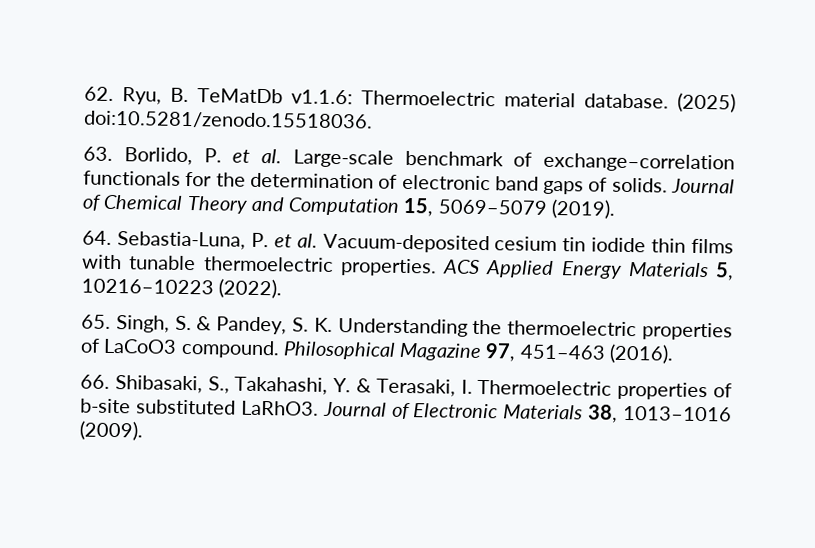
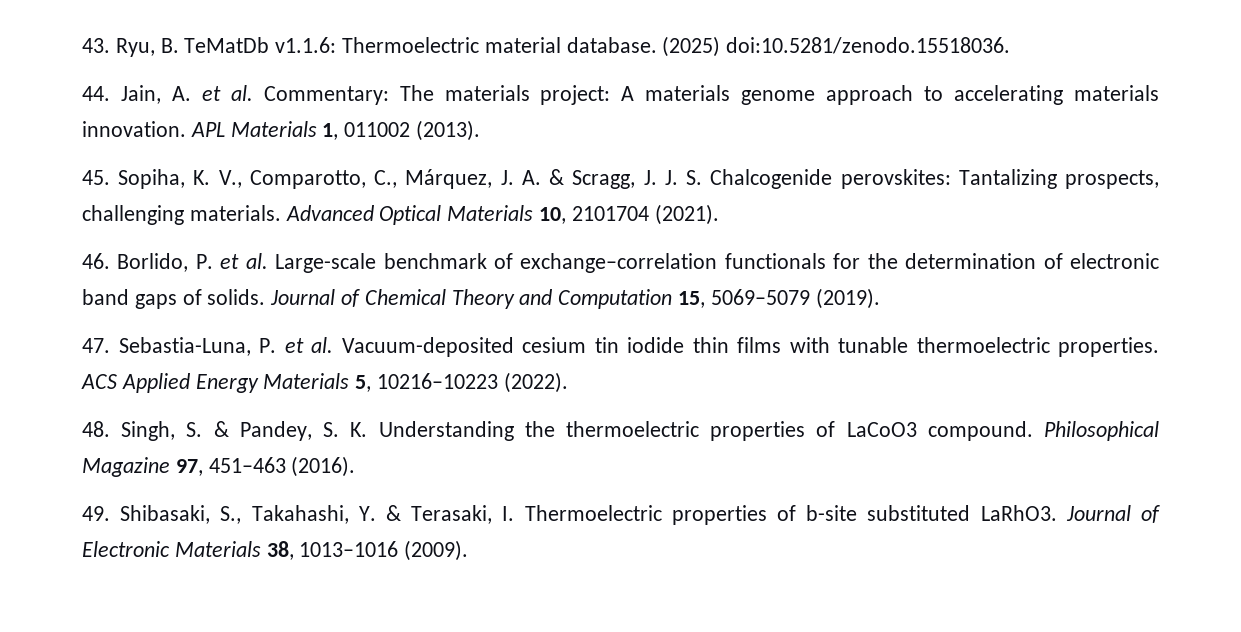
[84,86,114,101] 62. -> [82,38,110,53] 43.
[83,146,113,161] 63. -> [82,85,1159,105] [82,120,481,141] [82,169,1160,189] [82,204,719,225] [82,253,110,269] 44. Jain, A. et al. Commentary: The materials project: A materials genome approach to accelerating materials innovation. APL Materials 1, 011002 (2013). // 45. Sopiha, K. V., Comparotto, C., Márquez, J. A. & Scragg, J. J. S. Chalcogenide perovskites: Tantalizing prospects, challenging materials. Advanced Optical Materials 10, 2101704 (2021). // 46.
[82,230,112,245] 64. -> [82,338,110,353] 47.
[81,314,111,329] 65. -> [82,421,110,437] 48.
[80,374,110,389] 66. -> [82,506,110,521] 49.

